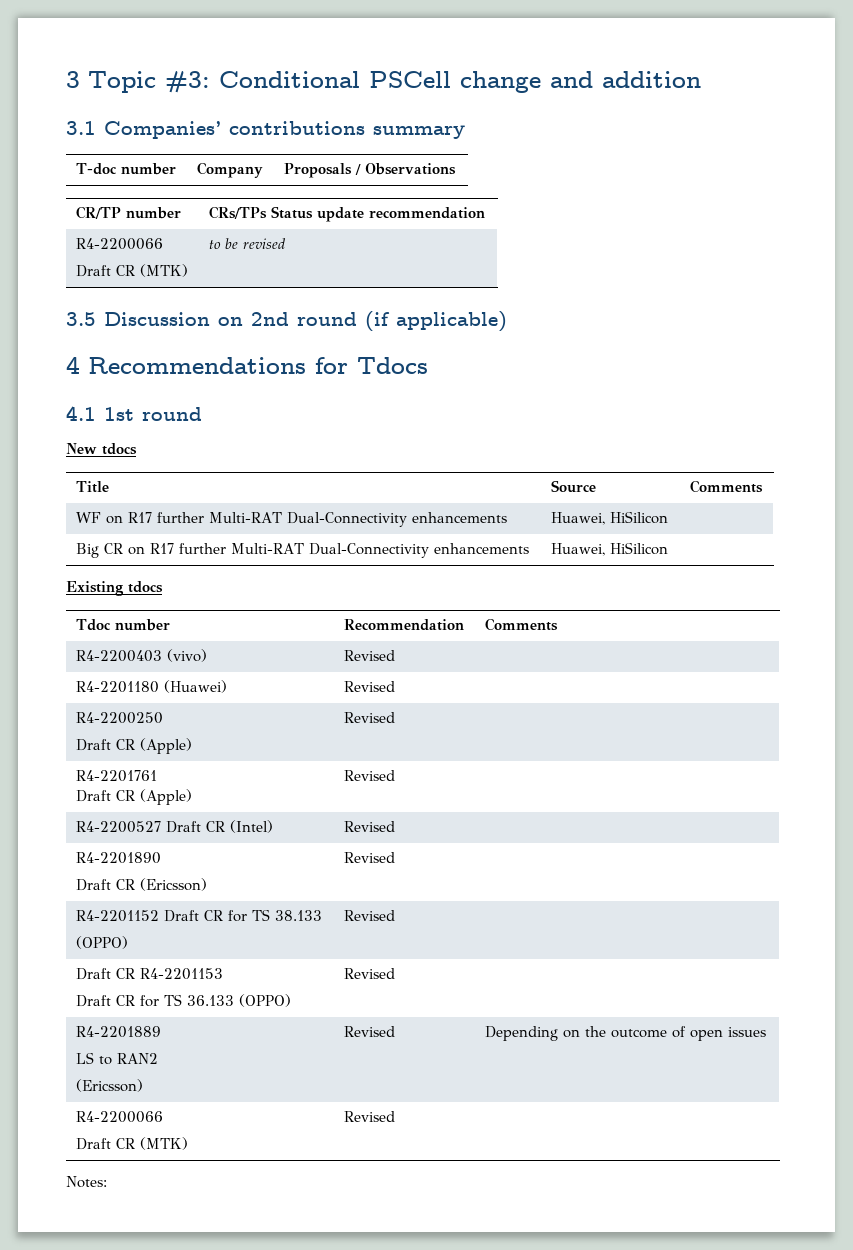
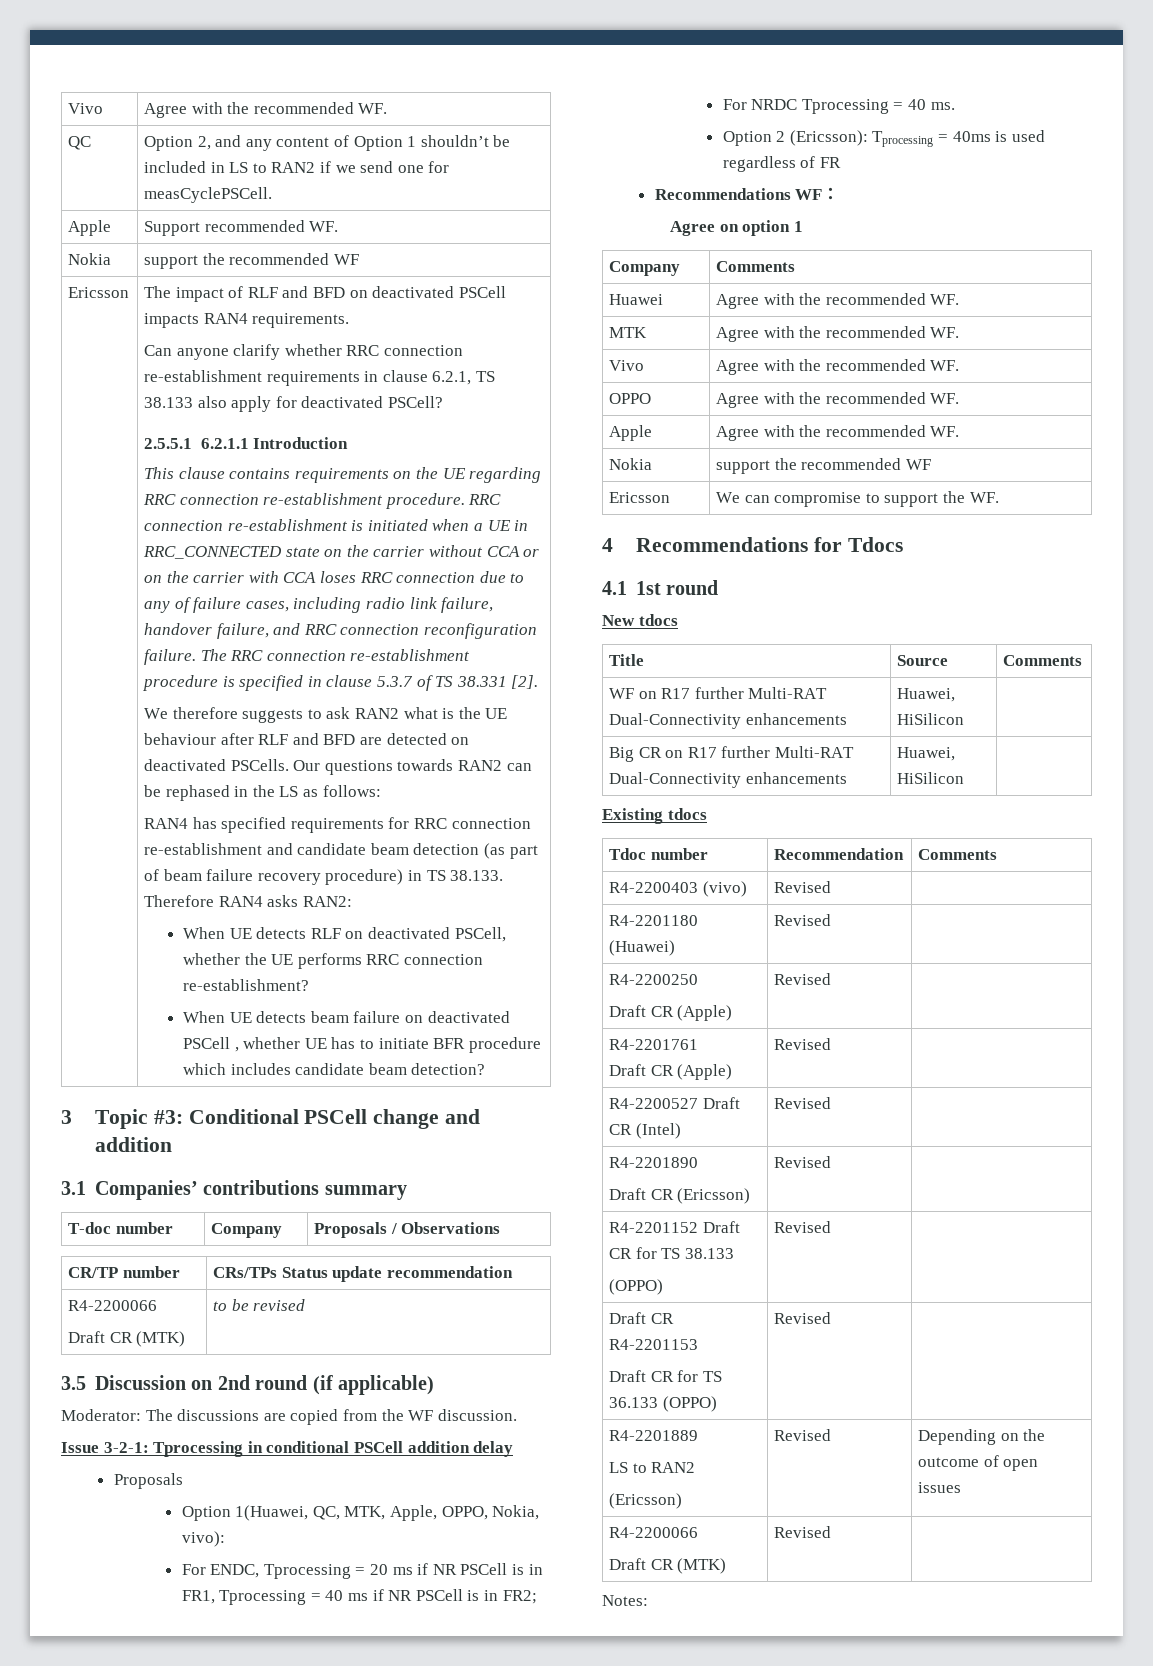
(66, 79) none -> [68,103,104,114] [144,102,388,118] [68,136,92,150] [144,135,511,151] [144,161,450,173] [144,187,273,203] [68,220,112,236] [144,220,339,236] [68,253,112,265] [144,253,359,269] [68,287,130,298] [144,286,506,302] [144,313,350,328] [144,344,463,360] [144,370,495,386] [144,396,443,412] [144,437,349,449] [144,467,542,483] [143,493,502,509] [144,519,529,531] [143,545,540,559] [144,571,525,583] [144,597,494,613] [144,623,537,639] [144,649,471,665] [143,675,539,691] [144,707,508,723] [144,733,470,745] [144,759,532,775] [144,785,381,801] [144,817,531,833] [144,843,538,859] [144,869,504,885] [144,895,352,907] [183,927,506,942] [183,953,484,969] [183,979,310,991] [183,1011,510,1023] [183,1037,541,1053] [183,1063,486,1075] Vivo | Agree with the recommended WF. // QC | Option 2, and any content of Option 1 shouldn’t be included in LS to RAN2 if we send one for measCyclePSCell. // Apple | Support recommended WF. // Nokia | support the recommended WF // Ericsson | The impact of RLF and BFD on deactivated PSCell impacts RAN4 requirements. // Can anyone clarify whether RRC connection re-establishment requirements in clause 6.2.1, TS 38.133 also apply for deactivated PSCell? // 2.5.5.1 6.2.1.1 Introduction // This clause contains requirements on the UE regarding RRC connection re-establishment procedure. RRC connection re-establishment is initiated when a UE in RRC_CONNECTED state on the carrier without CCA or on the carrier with CCA loses RRC connection due to any of failure cases, including radio link failure, handover failure, and RRC connection reconfiguration failure. The RRC connection re-establishment procedure is specified in clause 5.3.7 of TS 38.331 [2]. // We therefore suggests to ask RAN2 what is the UE behaviour after RLF and BFD are detected on deactivated PSCells. Our questions towards RAN2 can be rephased in the LS as follows: // RAN4 has specified requirements for RRC connection re-establishment and candidate beam detection (as part of beam failure recovery procedure) in TS 38.133. Therefore RAN4 asks RAN2: // When UE detects RLF on deactivated PSCell, whether the UE performs RRC connection re-establishment? // When UE detects beam failure on deactivated PSCell , whether UE has to initiate BFR procedure which includes candidate beam detection? //
(507, 321) none -> [61,1409,517,1425] [61,1441,514,1457] [113,1473,183,1489] [181,1505,540,1521] [181,1531,225,1547] [181,1563,543,1579] [181,1589,537,1605] [722,99,955,114] [722,130,1045,147] [722,156,841,172] [654,187,840,200] [669,220,803,236] [609,261,681,276] [716,261,796,272] [609,294,664,305] [716,293,960,309] [609,327,648,338] [716,326,960,342] [609,360,645,371] [716,359,960,375] [609,393,652,404] [716,392,960,408] [609,425,653,441] [716,425,960,441] [609,458,653,470] [716,458,931,474] [609,492,671,503] [716,491,999,507] // Moderator: The discussions are copied from the WF discussion. // Issue 3-2-1: Tprocessing in conditional PSCell addition delay // Proposals // Option 1(Huawei, QC, MTK, Apple, OPPO, Nokia, vivo): // For ENDC, Tprocessing = 20 ms if NR PSCell is in FR1, Tprocessing = 40 ms if NR PSCell is in FR2; // For NRDC Tprocessing = 40 ms. // Option 2 (Ericsson): Tprocessing = 40ms is used regardless of FR // Recommendations WF： // Agree on option 1 // Company | Comments // Huawei | Agree with the recommended WF. // MTK | Agree with the recommended WF. // Vivo | Agree with the recommended WF. // OPPO | Agree with the recommended WF. // Apple | Agree with the recommended WF. // Nokia | support the recommended WF // Ericsson | We can compromise to support the WF.

